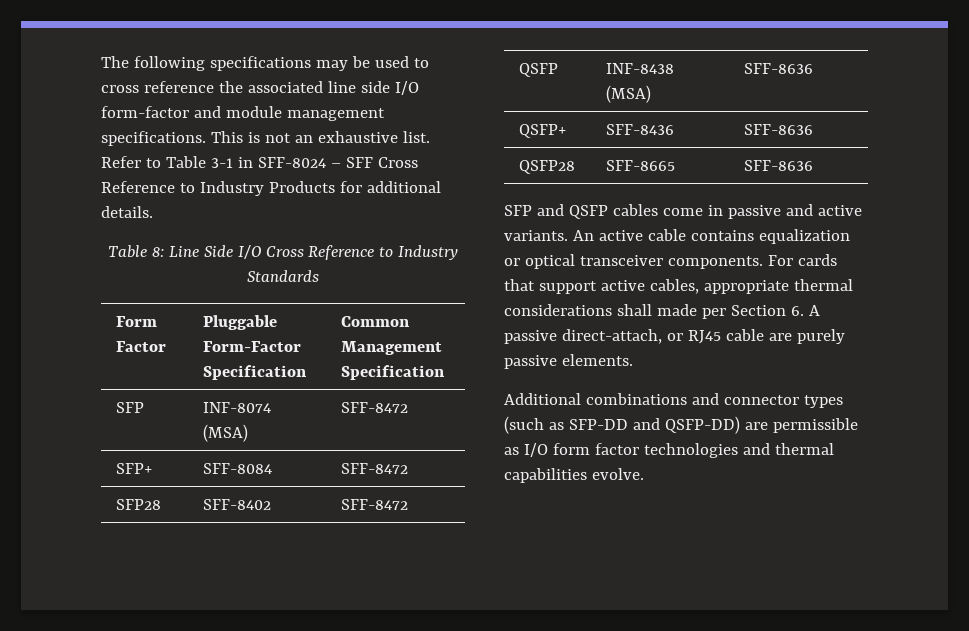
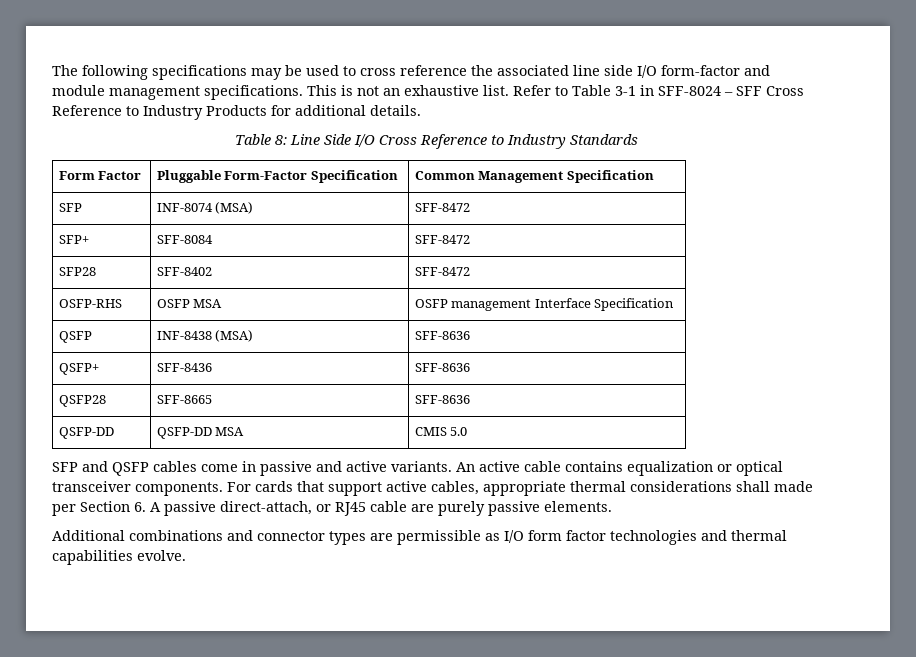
(408, 504) none -> [58,299,122,308] [156,299,223,308] [414,298,675,311] // OSFP-RHS | OSFP MSA | OSFP management Interface Specification
(813, 165) none -> [58,427,114,439] [156,427,245,439] [414,427,468,436] // QSFP-DD | QSFP-DD MSA | CMIS 5.0
[504,416,740,434] (such as SFP-DD and QSFP-DD) -> (366, 538) none

